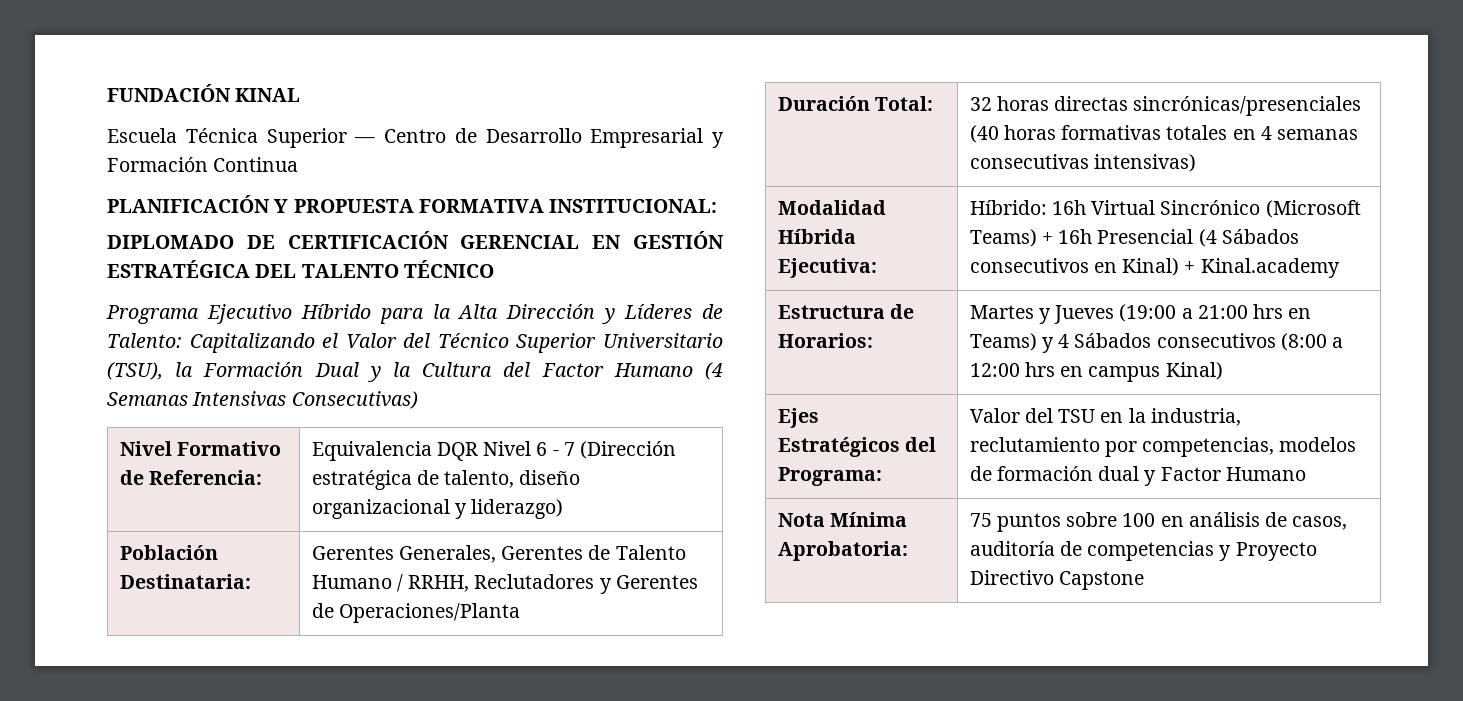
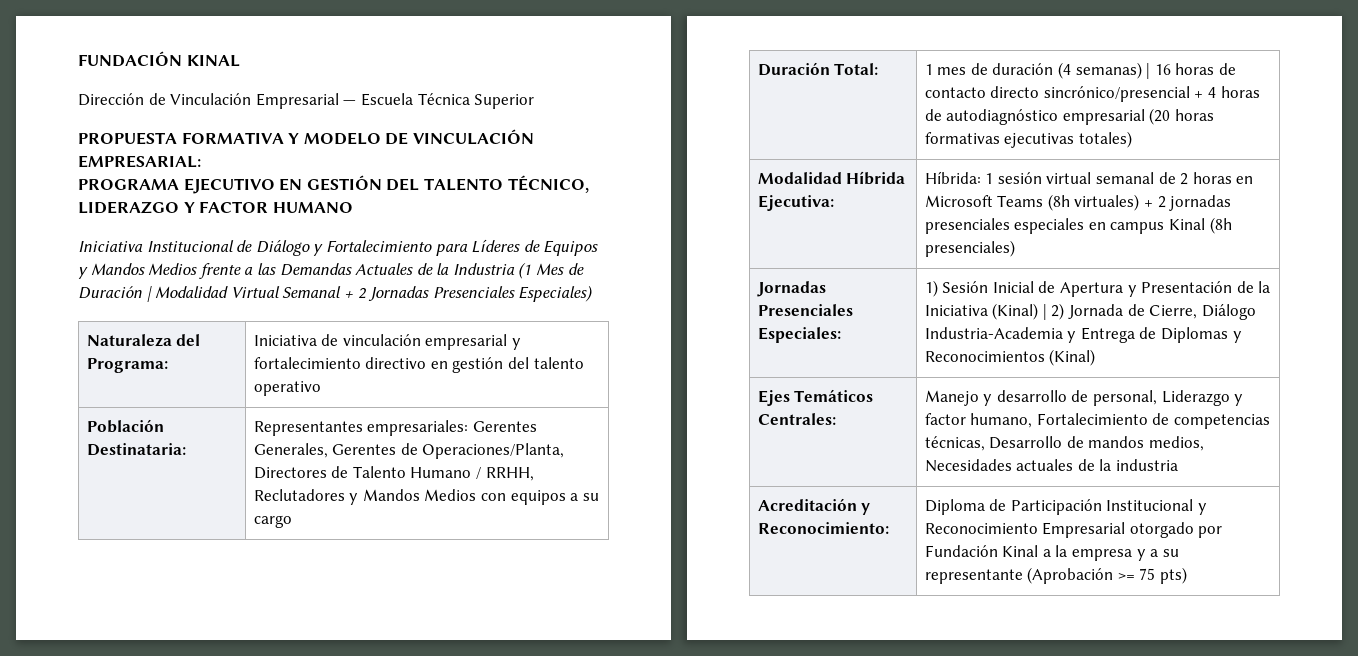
[107,128,724,148] [107,157,299,172] [107,195,718,213] [107,231,580,249] Escuela Técnica Superior — Centro de Desarrollo Empresarial y Formación Continua // PLANIFICACIÓN Y PROPUESTA FORMATIVA INSTITUCIONAL: // DIPLOMADO DE CERTIFICACIÓN GERENCIAL -> [78,93,535,109] [78,129,534,145] [78,155,201,168] [78,178,275,194] Dirección de Vinculación Empresarial — Escuela Técnica Superior // PROPUESTA FORMATIVA Y MODELO DE VINCULACIÓN EMPRESARIAL: // PROGRAMA EJECUTIVO
[107,260,250,278] ESTRATÉGICA -> (382, 183) none
[403,260,494,278] [106,304,724,324] [107,333,723,353] [107,362,723,382] [107,391,418,409] [119,441,281,456] [119,470,262,485] [311,441,677,461] [311,470,581,490] [311,499,564,519] TÉCNICO // Programa Ejecutivo Híbrido para la Alta Dirección y Líderes de Talento: Capitalizando el Valor del Técnico Superior Universitario (TSU), la Formación Dual y la Cultura del Factor Humano (4 Semanas Intensivas Consecutivas) // Nivel Formativo de Referencia: | Equivalencia DQR Nivel 6 - 7 (Dirección estratégica de talento, diseño organizacional y liderazgo) -> [507,175,589,193] [78,201,353,214] [78,239,599,256] [78,262,584,279] [78,285,594,302] [86,334,201,347] [86,358,168,373] [253,334,521,350] [253,357,584,373] [253,381,321,396] TÉCNICO, LIDERAZGO Y FACTOR HUMANO // Iniciativa Institucional de Diálogo y Fortalecimiento para Líderes de Equipos y Mandos Medios frente a las Demandas Actuales de la Industria (1 Mes de Duración | Modalidad Virtual Semanal + 2 Jornadas Presenciales Especiales) // Naturaleza del Programa: | Iniciativa de vinculación empresarial y fortalecimiento directivo en gestión del talento operativo
(251, 581) none -> [253,420,469,436] Representantes empresariales:
(611, 552) none -> [422,443,565,459] [253,466,349,479] Operaciones/Planta, Directores de
[615,575,698,589] [311,603,520,623] [777,96,933,111] [969,96,1362,116] [969,125,1359,143] [969,154,1196,172] [777,200,886,215] [777,229,856,244] [777,258,877,278] [969,200,1361,218] [969,229,1299,247] [969,258,1340,278] [777,304,914,319] [777,333,873,348] [969,304,1312,324] [969,333,1344,353] [969,362,1223,382] [777,408,819,428] [777,437,936,457] [777,467,882,486] [969,408,1241,426] [969,437,1357,457] [969,466,1306,486] [777,512,907,527] [777,541,908,561] [969,512,1348,532] [969,541,1317,561] [969,570,1144,590] Gerentes de Operaciones/Planta // Duración Total: | 32 horas directas sincrónicas/presenciales (40 horas formativas totales en 4 semanas consecutivas intensivas) // Modalidad Híbrida Ejecutiva: | Híbrido: 16h Virtual Sincrónico (Microsoft Teams) + 16h Presencial (4 Sábados consecutivos en Kinal) + Kinal.academy // Estructura de Horarios: | Martes y Jueves (19:00 a 21:00 hrs en Teams) y 4 Sábados consecutivos (8:00 a 12:00 hrs en campus Kinal) // Ejes Estratégicos del Programa: | Valor del TSU en la industria, reclutamiento por competencias, modelos de formación dual y Factor Humano // Nota Mínima Aprobatoria: | 75 puntos sobre 100 en análisis de casos, auditoría de competencias y Proyecto Directivo Capstone -> [362,489,599,505] [253,515,292,528] [757,62,879,76] [924,62,1236,79] [924,86,1260,102] [924,108,1214,125] [924,131,1132,148] [757,171,906,185] [757,195,834,211] [924,171,1254,185] [924,194,1232,211] [924,217,1232,234] [924,240,1015,257] [756,281,826,297] [757,304,853,316] [757,327,841,343] [924,280,1271,297] [924,303,1256,320] [924,327,1242,343] [924,349,1096,366] [757,389,874,406] [757,413,836,425] [924,390,1244,406] [924,413,1270,429] [924,436,1204,451] [924,459,1178,472] [757,498,871,515] [757,522,889,534] [924,499,1207,515] [924,522,1223,538] [924,545,1179,561] [924,567,1187,584] Mandos Medios con equipos a su cargo // Duración Total: | 1 mes de duración (4 semanas) | 16 horas de contacto directo sincrónico/presencial + 4 horas de autodiagnóstico empresarial (20 horas formativas ejecutivas totales) // Modalidad Híbrida Ejecutiva: | Híbrida: 1 sesión virtual semanal de 2 horas en Microsoft Teams (8h virtuales) + 2 jornadas presenciales especiales en campus Kinal (8h presenciales) // Jornadas Presenciales Especiales: | 1) Sesión Inicial de Apertura y Presentación de la Iniciativa (Kinal) | 2) Jornada de Cierre, Diálogo Industria-Academia y Entrega de Diplomas y Reconocimientos (Kinal) // Ejes Temáticos Centrales: | Manejo y desarrollo de personal, Liderazgo y factor humano, Fortalecimiento de competencias técnicas, Desarrollo de mandos medios, Necesidades actuales de la industria // Acreditación y Reconocimiento: | Diploma de Participación Institucional y Reconocimiento Empresarial otorgado por Fundación Kinal a la empresa y a su representante (Aprobación >= 75 pts)

